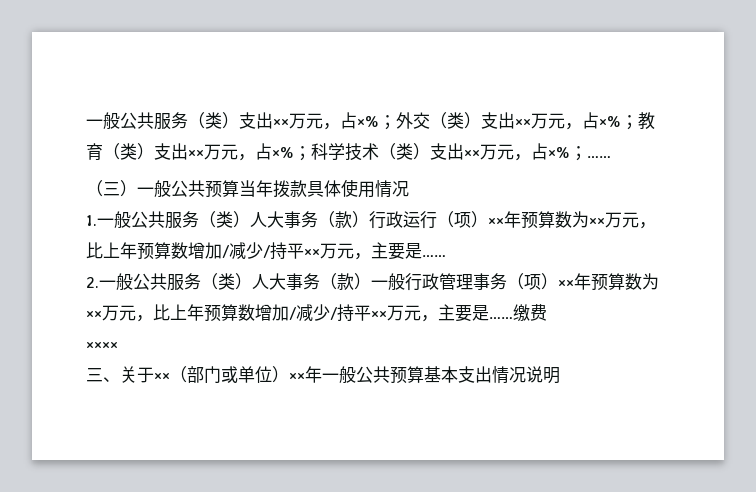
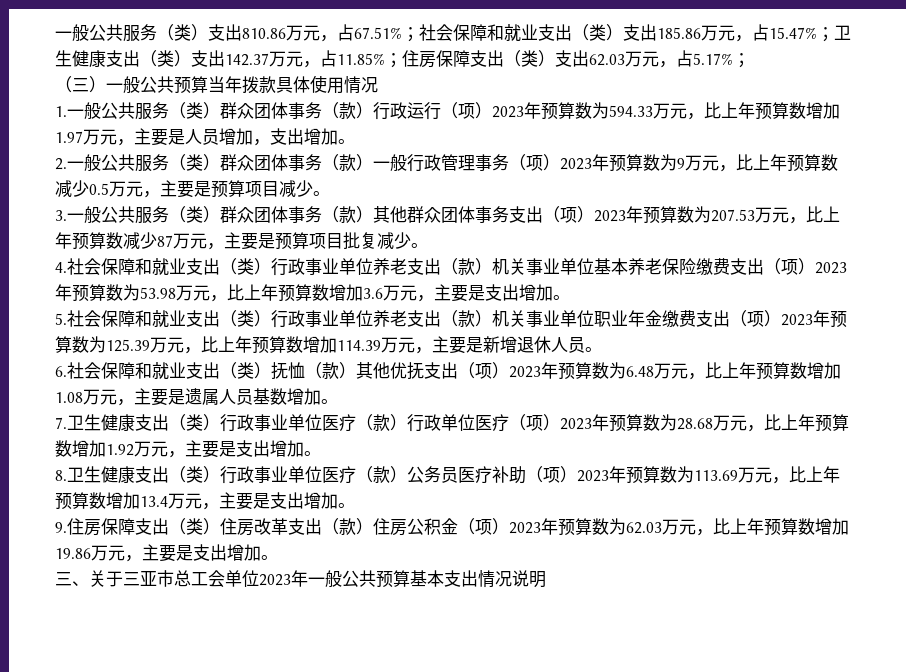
[273,112,655,130] [86,143,611,161] ××万元，占×%；外交（类）支出××万元，占×%；教育（类）支出××万元，占×%；科学技术（类）支出××万元，占×%；…… -> [242,24,851,42] [55,50,750,68] 810.86万元，占67.51%；社会保障和就业支出（类）支出185.86万元，占15.47%；卫生健康支出（类）支出142.37万元，占11.85%；住房保障支出（类）支出62.03万元，占5.17%；
[250,211,284,228] 人大 -> [220,102,288,119] 群众团体
[488,211,656,229] [86,242,446,260] ××年预算数为××万元，比上年预算数增加/减少/持平××万元，主要是…… -> [492,102,840,120] [55,128,355,146] 2023年预算数为594.33万元，比上年预算数增加1.97万元，主要是人员增加，支出增加。
[252,273,286,290] 人大 -> [220,154,288,171] 群众团体
[558,273,659,291] [86,304,547,322] [86,342,118,350] [86,366,305,383] ××年预算数为××万元，比上年预算数增加/减少/持平××万元，主要是……缴费 // ×××× // 三、关于××（部门或单位）×× -> [560,154,838,172] [55,180,330,198] [55,206,840,224] [55,232,428,250] [55,258,847,276] [55,284,570,302] [55,310,847,328] [55,336,602,354] [55,362,841,380] [55,388,338,406] [55,414,849,432] [55,440,321,458] [55,466,840,484] [55,492,355,510] [55,518,849,536] [55,544,278,562] [55,570,291,587] 2023年预算数为9万元，比上年预算数减少0.5万元，主要是预算项目减少。 // 3.一般公共服务（类）群众团体事务（款）其他群众团体事务支出（项）2023年预算数为207.53万元，比上年预算数减少87万元，主要是预算项目批复减少。 // 4.社会保障和就业支出（类）行政事业单位养老支出（款）机关事业单位基本养老保险缴费支出（项）2023年预算数为53.98万元，比上年预算数增加3.6万元，主要是支出增加。 // 5.社会保障和就业支出（类）行政事业单位养老支出（款）机关事业单位职业年金缴费支出（项）2023年预算数为125.39万元，比上年预算数增加114.39万元，主要是新增退休人员。 // 6.社会保障和就业支出（类）抚恤（款）其他优抚支出（项）2023年预算数为6.48万元，比上年预算数增加1.08万元，主要是遗属人员基数增加。 // 7.卫生健康支出（类）行政事业单位医疗（款）行政单位医疗（项）2023年预算数为28.68万元，比上年预算数增加1.92万元，主要是支出增加。 // 8.卫生健康支出（类）行政事业单位医疗（款）公务员医疗补助（项）2023年预算数为113.69万元，比上年预算数增加13.4万元，主要是支出增加。 // 9.住房保障支出（类）住房改革支出（款）住房公积金（项）2023年预算数为62.03万元，比上年预算数增加19.86万元，主要是支出增加。 // 三、关于三亚市总工会单位2023

